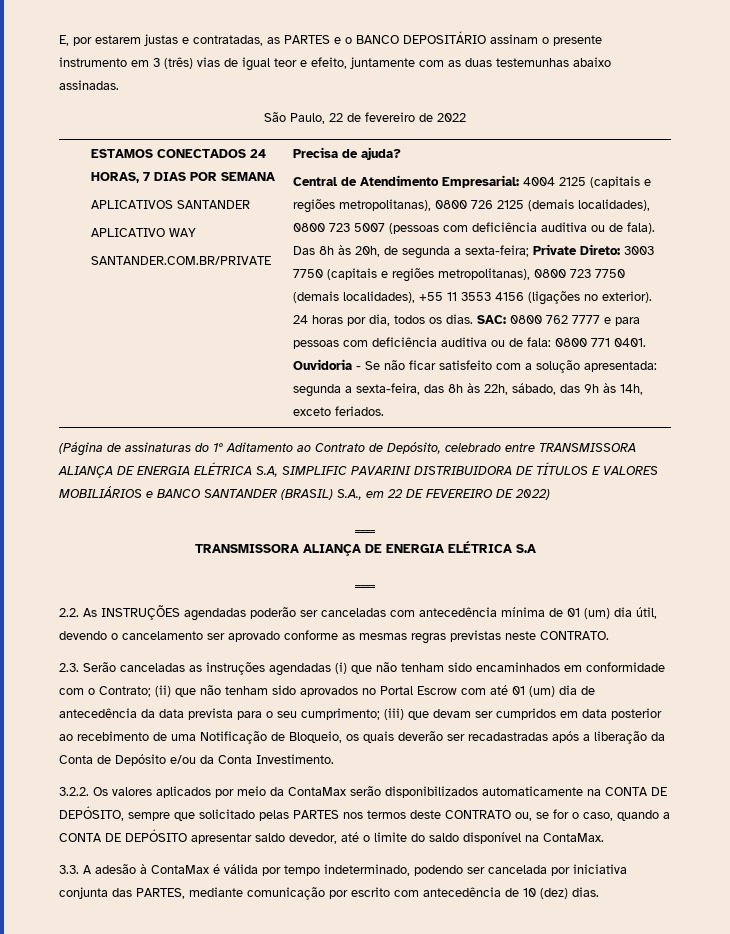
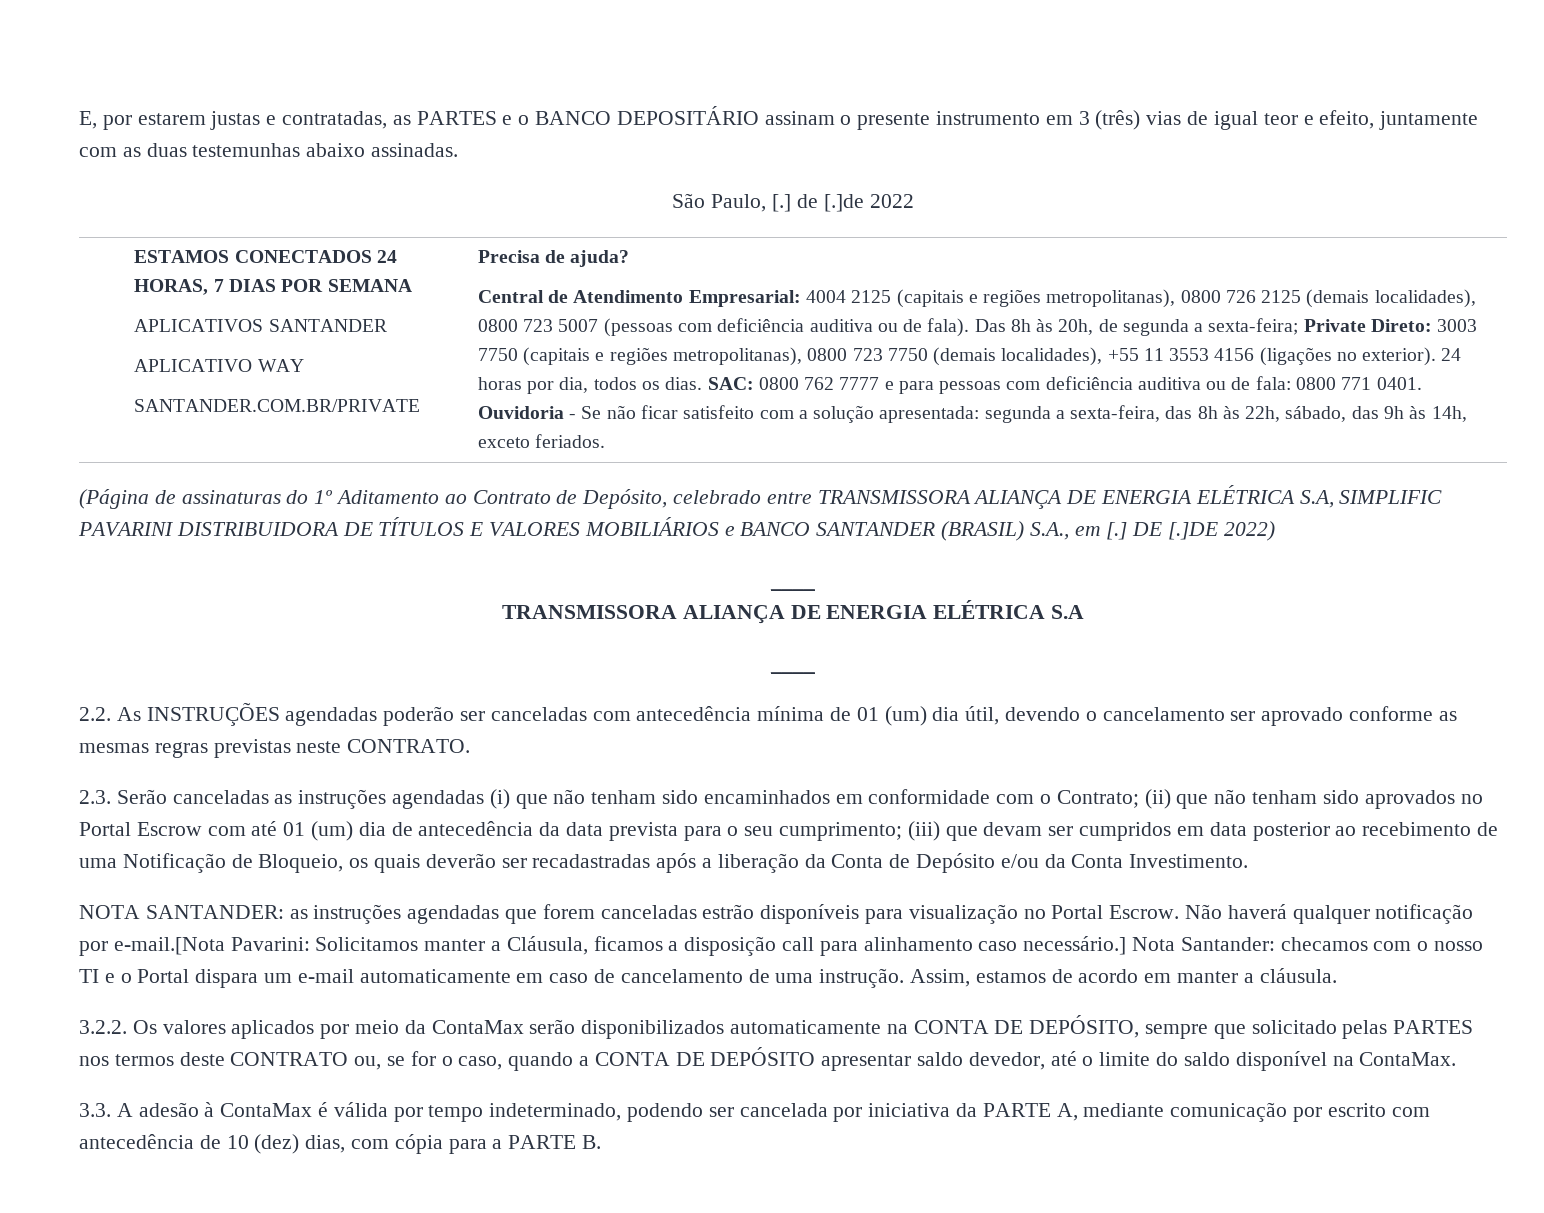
[329,112,433,122] 22 de fevereiro de -> [772,194,864,212] [.] de [.]de
[387,489,513,498] 22 DE FEVEREIRO DE -> [1106,522,1219,540] [.] DE [.]DE
(334, 759) none -> [79,904,1474,924] [79,936,1484,956] [79,968,1337,988] // NOTA SANTANDER: as instruções agendadas que forem canceladas estrão disponíveis para visualização no Portal Escrow. Não haverá qualquer notificação por e-mail.[Nota Pavarini: Solicitamos manter a Cláusula, ficamos a disposição call para alinhamento caso necessário.] Nota Santander: checamos com o nosso TI e o Portal dispara um e-mail automaticamente em caso de cancelamento de uma instrução. Assim, estamos de acordo em manter a cláusula.
[59,887,185,899] conjunta das PARTES, -> [956,1103,1078,1121] da PARTE A,
[572,887,599,897] dias. -> [305,1134,602,1154] dias, com cópia para a PARTE B.

